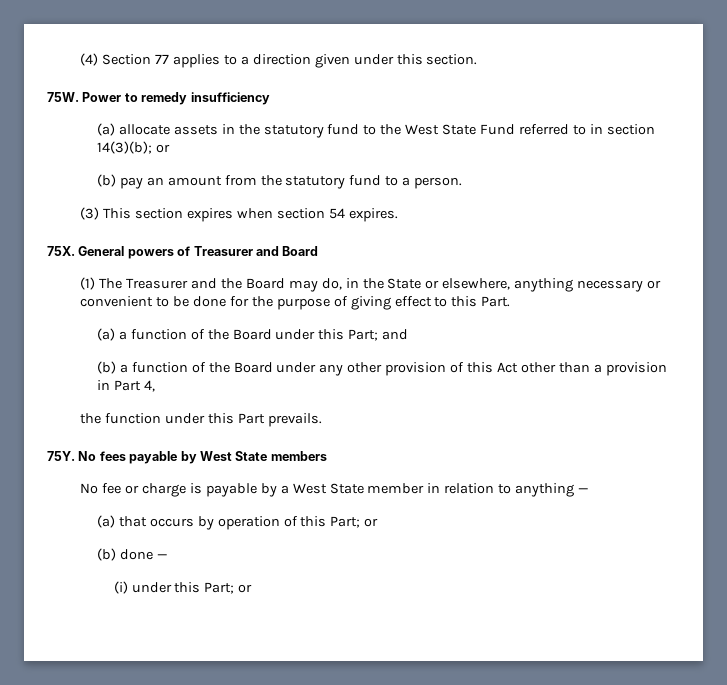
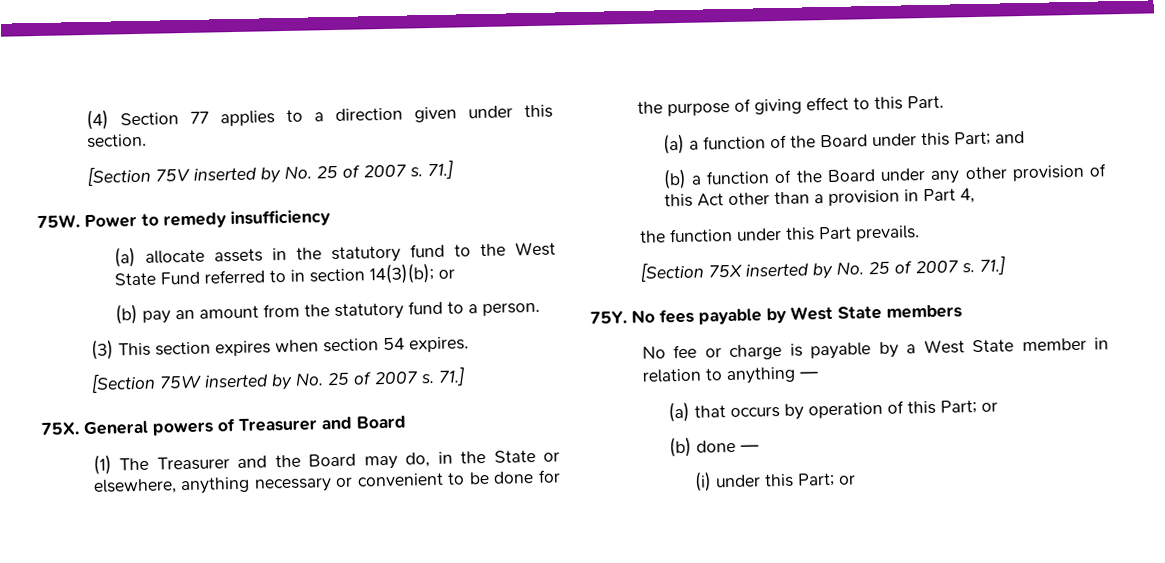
(478, 59) none -> [86,160,454,187] // [Section 75V inserted by No. 25 of 2007 s. 71.]
(398, 215) none -> [90,367,466,393] // [Section 75W inserted by No. 25 of 2007 s. 71.]
(322, 420) none -> [639,256,1006,282] // [Section 75X inserted by No. 25 of 2007 s. 71.]

